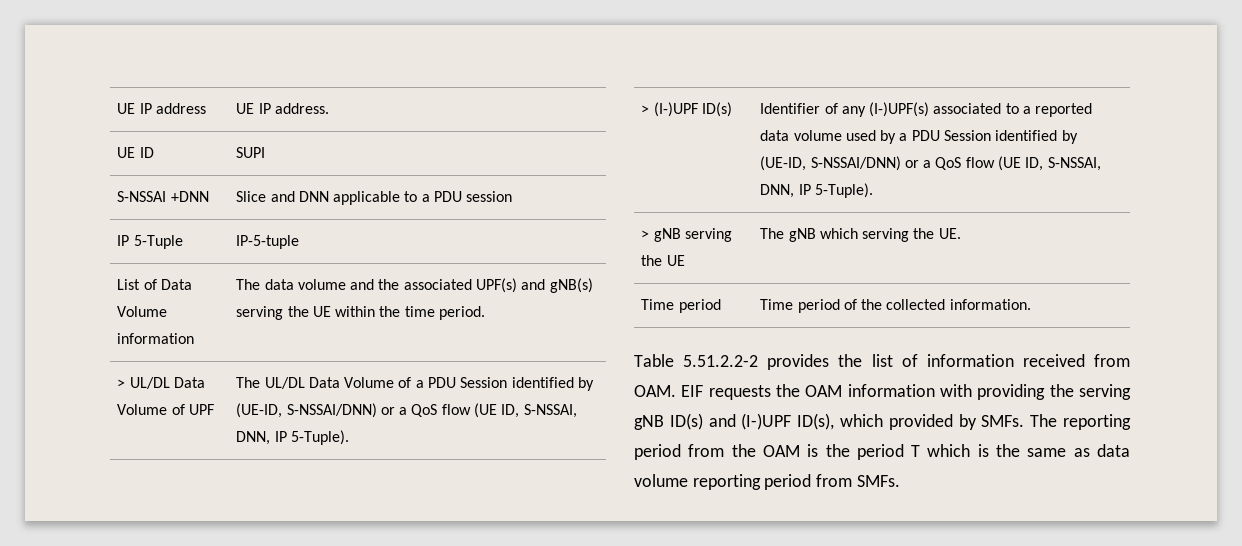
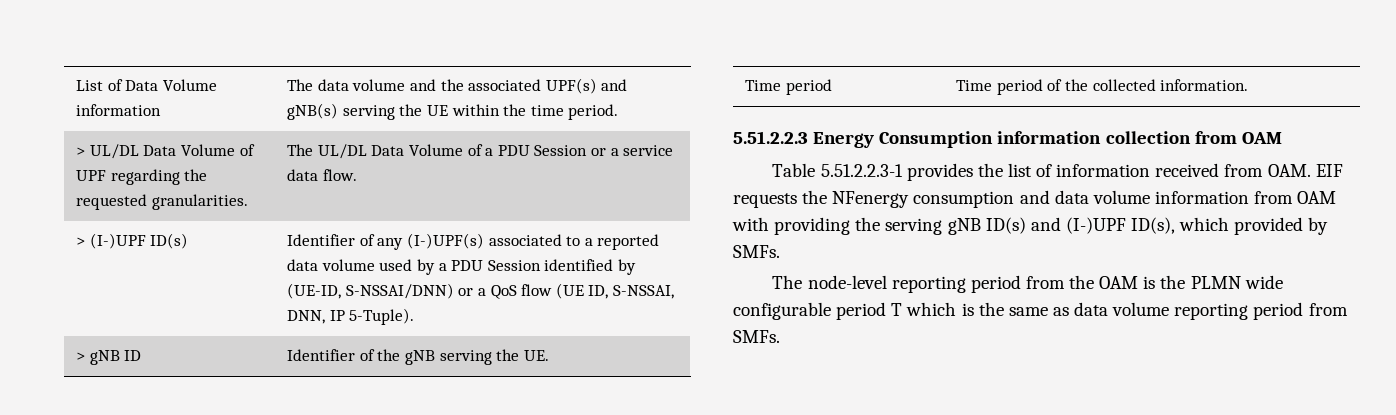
[117,103,206,114] [236,103,329,114] [117,147,154,158] [236,147,266,158] [117,191,209,202] [236,191,513,205] [117,235,183,249] [236,235,300,249] UE IP address | UE IP address. // UE ID | SUPI // S-NSSAI +DNN | Slice and DNN applicable to a PDU session // IP 5-Tuple | IP-5-tuple // -> (76, 85) none
(214, 409) none -> [110,169,208,185] [76,194,248,210] regarding the requested granularities.
[511,377,595,391] [236,403,577,418] [236,430,349,445] identified by (UE-ID, S-NSSAI/DNN) or a QoS flow (UE ID, S-NSSAI, DNN, IP 5-Tuple). -> [590,145,674,156] [287,169,357,181] or a service data flow.
[684,228,732,242] [641,255,685,266] [760,228,858,242] serving the UE | The gNB which -> [124,350,142,361] [287,349,435,365] ID | Identifier of the gNB
(1031, 304) none -> [733,131,1282,148] // 5.51.2.2.3 Energy Consumption information collection from OAM
[683,355,759,367] 5.51.2.2-2 -> [820,164,903,177] 5.51.2.2.3-1
[805,384,935,397] OAM information -> [832,190,1337,208] NFenergy consumption and data volume information from OAM
[1030,414,1058,427] The -> [772,275,887,289] // The node-level
(850, 450) none -> [1190,275,1283,289] [733,302,831,320] PLMN wide configurable

